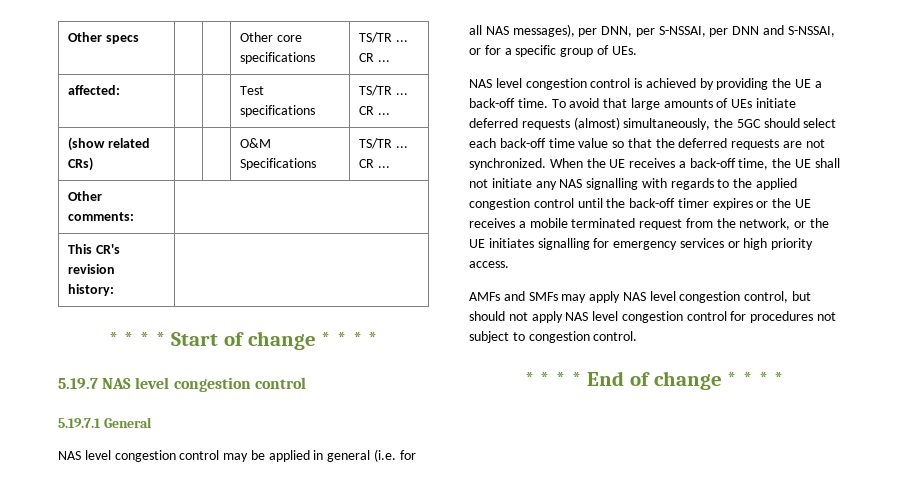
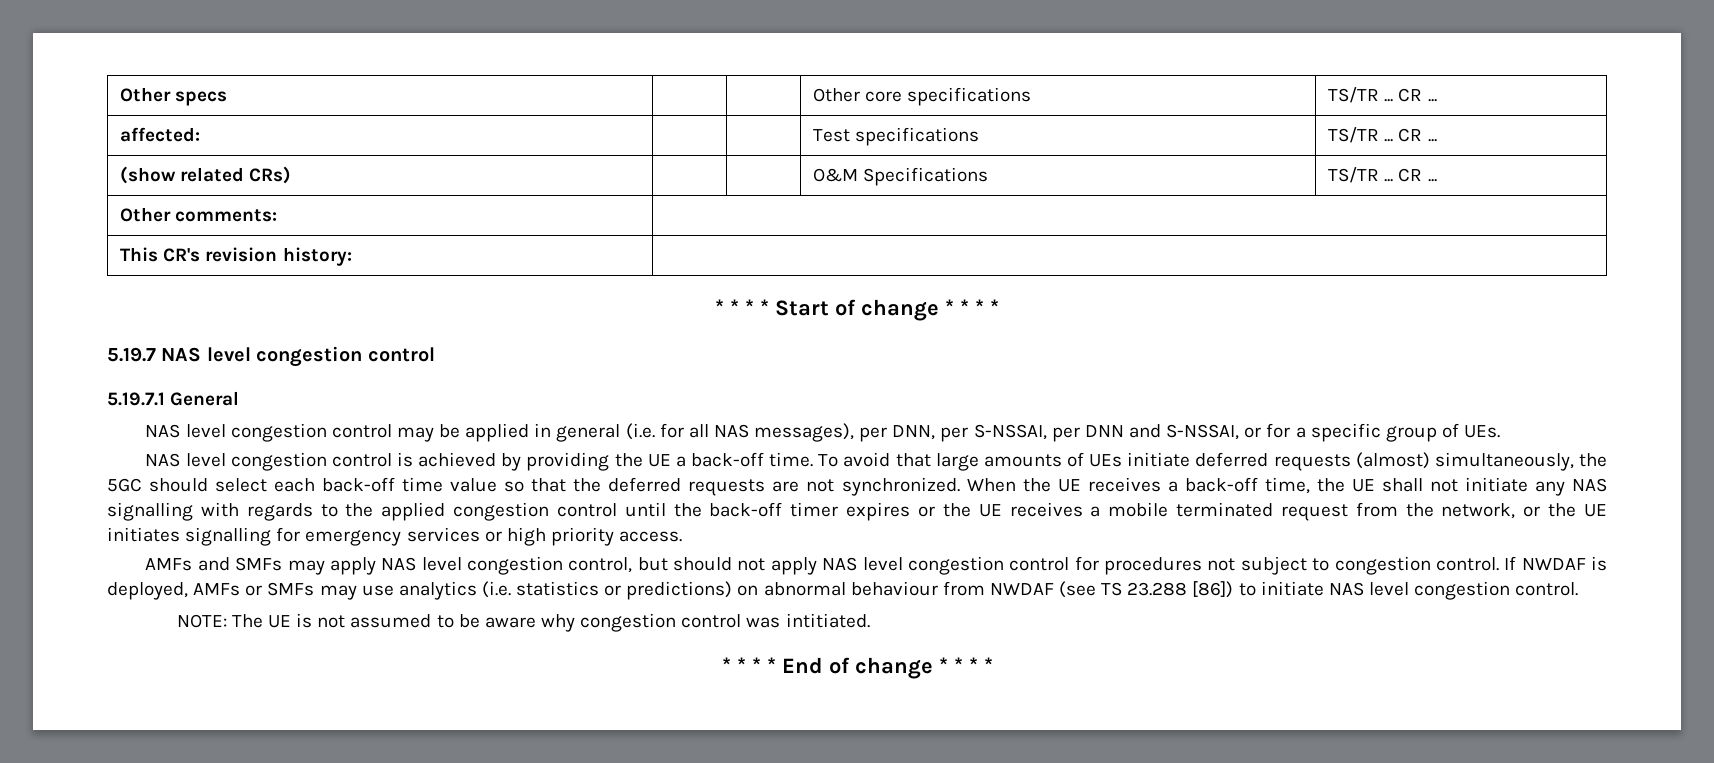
(638, 336) none -> [1504,556,1607,571] [107,581,1579,600] [176,613,870,632] If NWDAF is deployed, AMFs or SMFs may use analytics (i.e. statistics or predictions) on abnormal behaviour from NWDAF (see TS 23.288 [86]) to initiate NAS level congestion control. // NOTE: The UE is not assumed to be aware why congestion control was intitiated.

